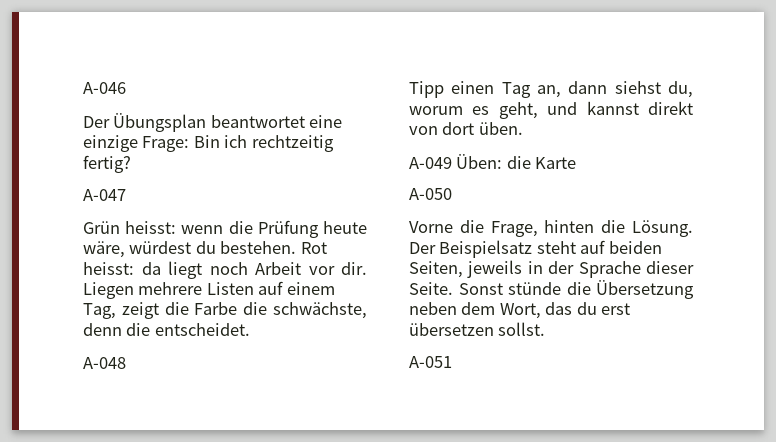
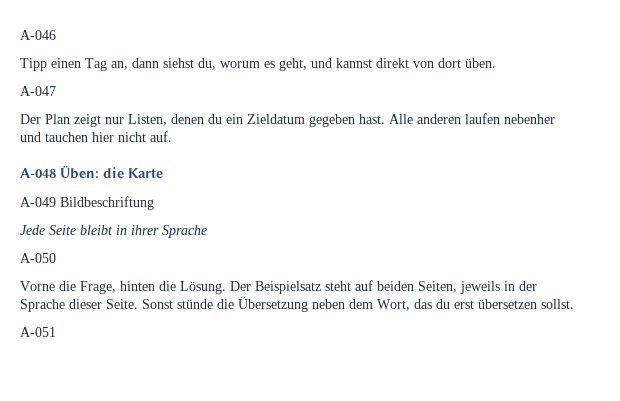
[83,113,343,132] [83,135,334,152] [83,155,131,173] [83,189,126,201] [83,220,368,238] [83,241,327,258] [83,261,367,279] [83,281,335,299] [83,302,368,319] [83,323,250,336] [83,357,126,369] // Der Übungsplan beantwortet eine einzige Frage: Bin ich rechtzeitig fertig? // A-047 // Grün heisst: wenn die Prüfung heute wäre, würdest du bestehen. Rot heisst: da liegt noch Arbeit vor dir. Liegen mehrere Listen auf einem Tag, zeigt die Farbe die schwächste, denn die entscheidet. // A-048 -> (56, 35) none
[409,154,577,169] A-049 Üben: die Karte -> [20,86,56,96] [20,113,555,127] [20,131,172,142] [20,166,163,179] [20,196,154,210] [20,225,207,238] A-047 // Der Plan zeigt nur Listen, denen du ein Zieldatum gegeben hast. Alle anderen laufen nebenher und tauchen hier nicht auf. // A-048 Üben: die Karte // A-049 Bildbeschriftung // Jede Seite bleibt in ihrer Sprache

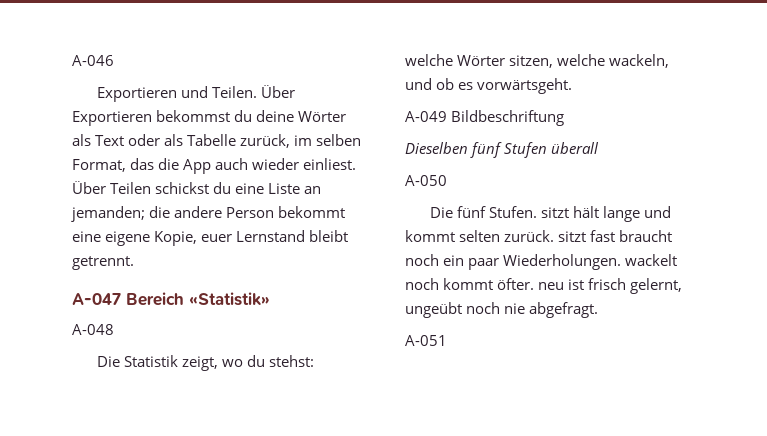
[20,58,496,71] [20,86,56,96] [20,113,555,127] [20,131,172,142] [20,166,163,179] [20,196,154,210] [20,225,207,238] [20,253,56,263] [20,280,537,294] [20,297,574,312] Tipp einen Tag an, dann siehst du, worum es geht, und kannst direkt von dort üben. // A-047 // Der Plan zeigt nur Listen, denen du ein Zieldatum gegeben hast. Alle anderen laufen nebenher und tauchen hier nicht auf. // A-048 Üben: die Karte // A-049 Bildbeschriftung // Jede Seite bleibt in ihrer Sprache // A-050 // Vorne die Frage, hinten die Lösung. Der Beispielsatz steht auf beiden Seiten, jeweils in der Sprache dieser Seite. Sonst stünde die Übersetzung neben dem Wort, das du erst übersetzen sollst. -> [96,85,296,102] [72,110,347,126] [72,134,362,148] [72,158,357,174] [72,181,322,194] [71,206,346,222] [72,230,349,246] [72,256,134,270] [72,292,270,306] [72,324,114,335] [96,355,315,371] [405,54,670,68] [405,78,573,94] [405,110,565,126] [405,142,600,158] [405,175,447,186] [429,206,672,222] [405,230,673,242] [405,254,678,270] [405,278,683,294] [405,302,599,318] Exportieren und Teilen. Über Exportieren bekommst du deine Wörter als Text oder als Tabelle zurück, im selben Format, das die App auch wieder einliest. Über Teilen schickst du eine Liste an jemanden; die andere Person bekommt eine eigene Kopie, euer Lernstand bleibt getrennt. // A-047 Bereich «Statistik» // A-048 // Die Statistik zeigt, wo du stehst: welche Wörter sitzen, welche wackeln, und ob es vorwärtsgeht. // A-049 Bildbeschriftung // Dieselben fünf Stufen überall // A-050 // Die fünf Stufen. sitzt hält lange und kommt selten zurück. sitzt fast braucht noch ein paar Wiederholungen. wackelt noch kommt öfter. neu ist frisch gelernt, ungeübt noch nie abgefragt.

